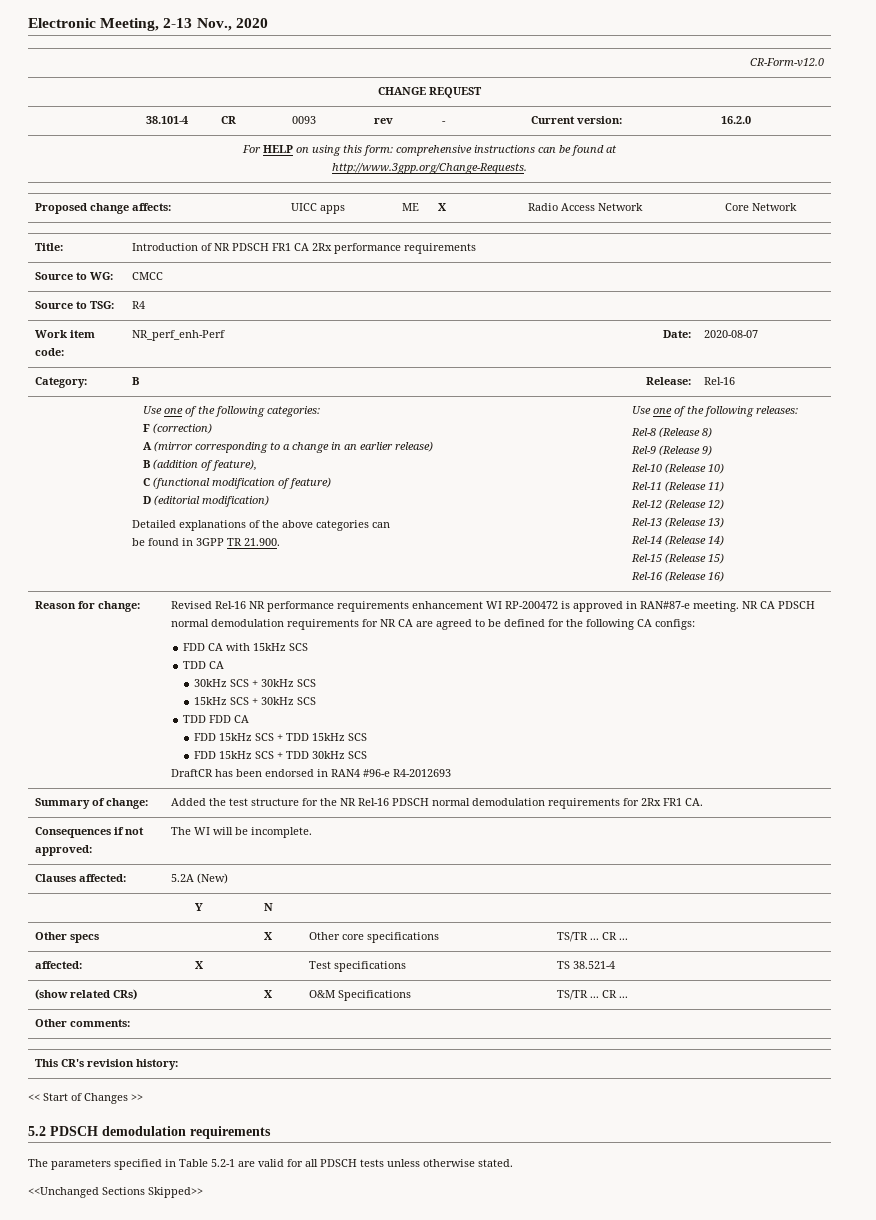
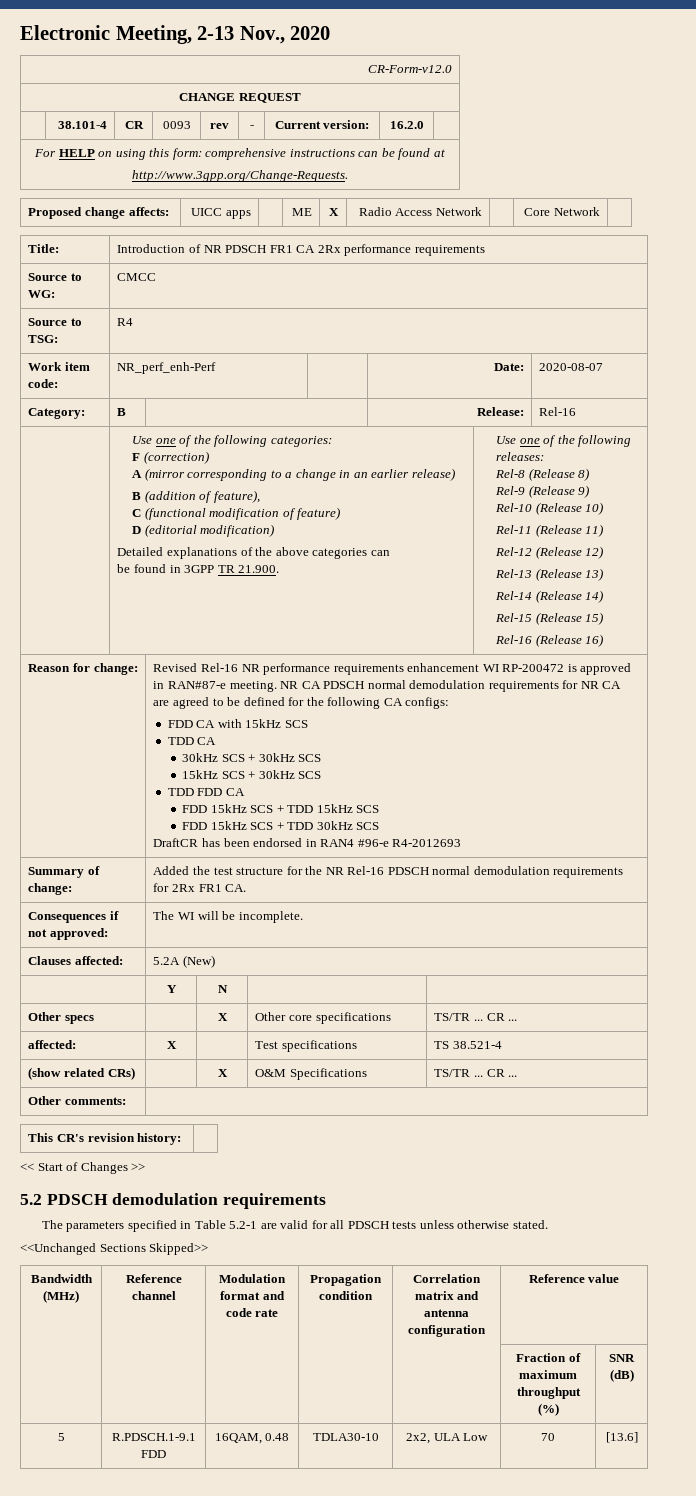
(203, 1192) none -> [30,1274,93,1283] [43,1290,79,1303] [125,1274,182,1283] [131,1291,176,1300] [219,1274,286,1283] [220,1291,285,1300] [225,1308,279,1317] [310,1274,382,1286] [319,1291,373,1300] [413,1274,481,1283] [414,1291,480,1300] [424,1309,469,1317] [408,1325,486,1337] [528,1274,620,1283] [516,1353,581,1362] [519,1370,577,1379] [516,1387,581,1399] [537,1403,559,1416] [609,1354,635,1362] [609,1369,634,1382] [57,1433,65,1441] [111,1433,196,1441] [141,1450,166,1458] [214,1433,290,1444] [312,1433,379,1441] [405,1433,489,1444] [541,1433,555,1441] [605,1432,638,1443] // Bandwidth (MHz) | Reference channel | Modulation format and code rate | Propagation condition | Correlation matrix and antenna configuration | Reference value // | | | | | Fraction of maximum throughput (%) | SNR (dB) // 5 | R.PDSCH.1-9.1 FDD | 16QAM, 0.48 | TDLA30-10 | 2x2, ULA Low | 70 | [13.6]

